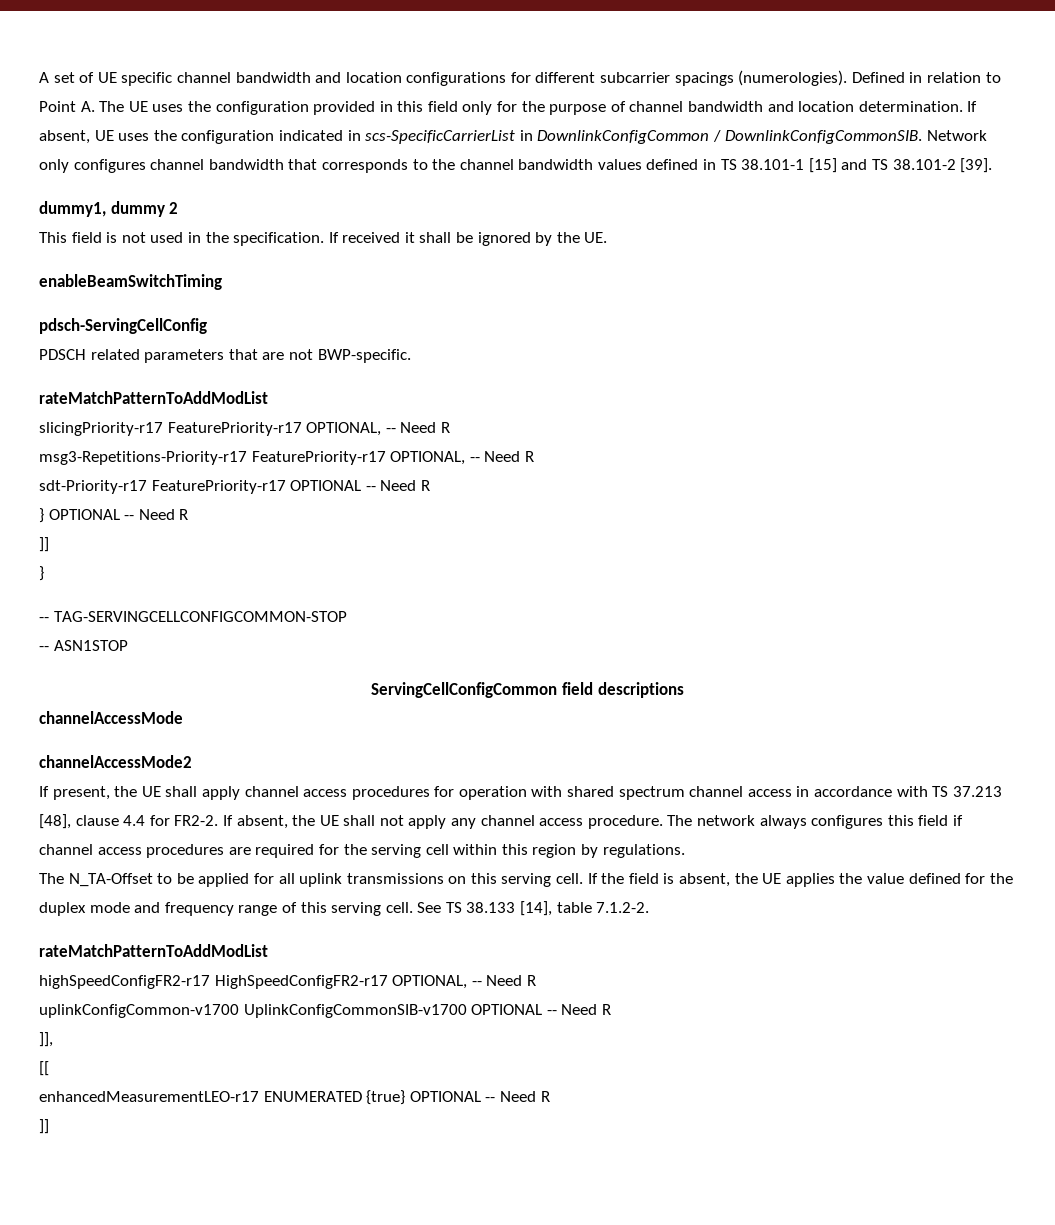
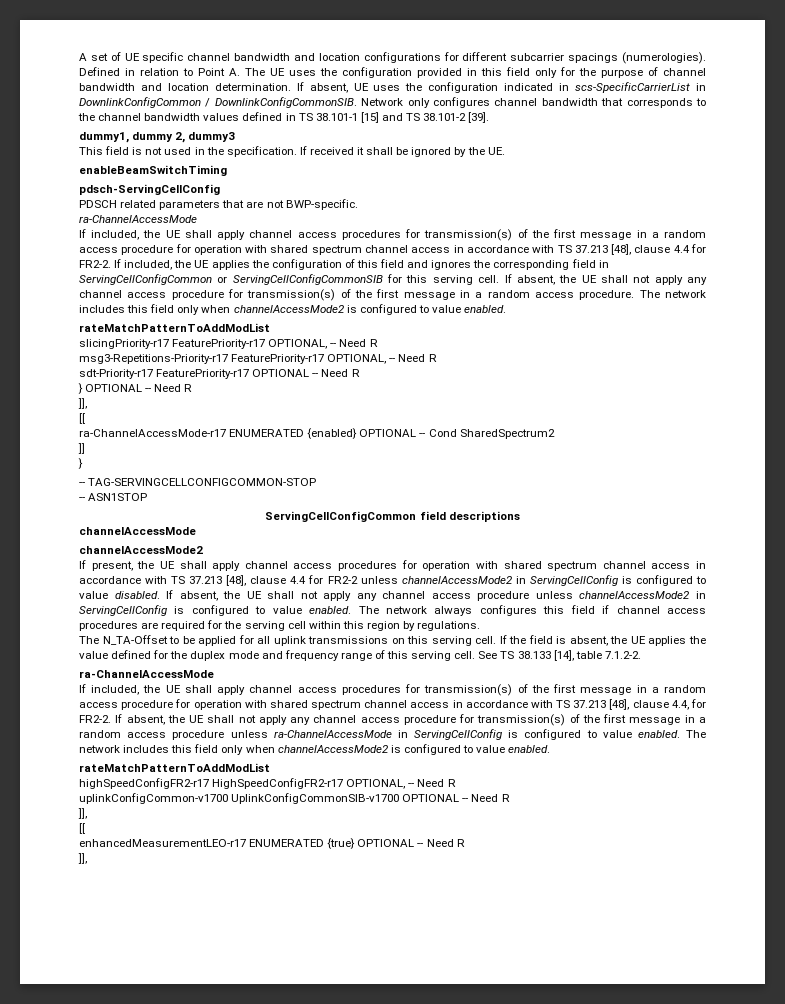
[169,202,179,214] 2 -> [175,132,236,143] 2, dummy3
(411, 356) none -> [79,215,197,223] [79,229,707,241] [79,244,706,255] [79,259,609,270] [79,274,707,285] [79,289,706,301] [79,304,507,315] // ra-ChannelAccessMode // If included, the UE shall apply channel access procedures for transmission(s) of the first message in a random access procedure for operation with shared spectrum channel access in accordance with TS 37.213 [48], clause 4.4 for FR2-2. If included, the UE applies the configuration of this field and ignores the corresponding field in ServingCellConfigCommon or ServingCellConfigCommonSIB for this serving cell. If absent, the UE shall not apply any channel access procedure for transmission(s) of the first message in a random access procedure. The network includes this field only when channelAccessMode2 is configured to value enabled.
(189, 514) none -> [78,398,87,409] [79,413,85,424] [79,428,555,439] // ]], // [[ // ra-ChannelAccessMode-r17 ENUMERATED {enabled} OPTIONAL -- Cond SharedSpectrum2
[174,815,219,826] FR2-2. -> [327,575,707,586] [79,591,160,599] FR2-2 unless channelAccessMode2 in ServingCellConfig is configured to value disabled.
[587,815,663,829] procedure. -> [477,591,706,601] [79,605,352,616] procedure unless channelAccessMode2 in ServingCellConfig is configured to value enabled.
(650, 907) none -> [79,670,214,678] [79,684,707,696] [79,699,706,710] [79,714,706,726] [79,729,706,740] [79,744,551,755] // ra-ChannelAccessMode // If included, the UE shall apply channel access procedures for transmission(s) of the first message in a random access procedure for operation with shared spectrum channel access in accordance with TS 37.213 [48], clause 4.4, for FR2-2. If absent, the UE shall not apply any channel access procedure for transmission(s) of the first message in a random access procedure unless ra-ChannelAccessMode in ServingCellConfig is configured to value enabled. The network includes this field only when channelAccessMode2 is configured to value enabled.
[39,1119,49,1134] ]] -> [78,853,87,864] ]],

